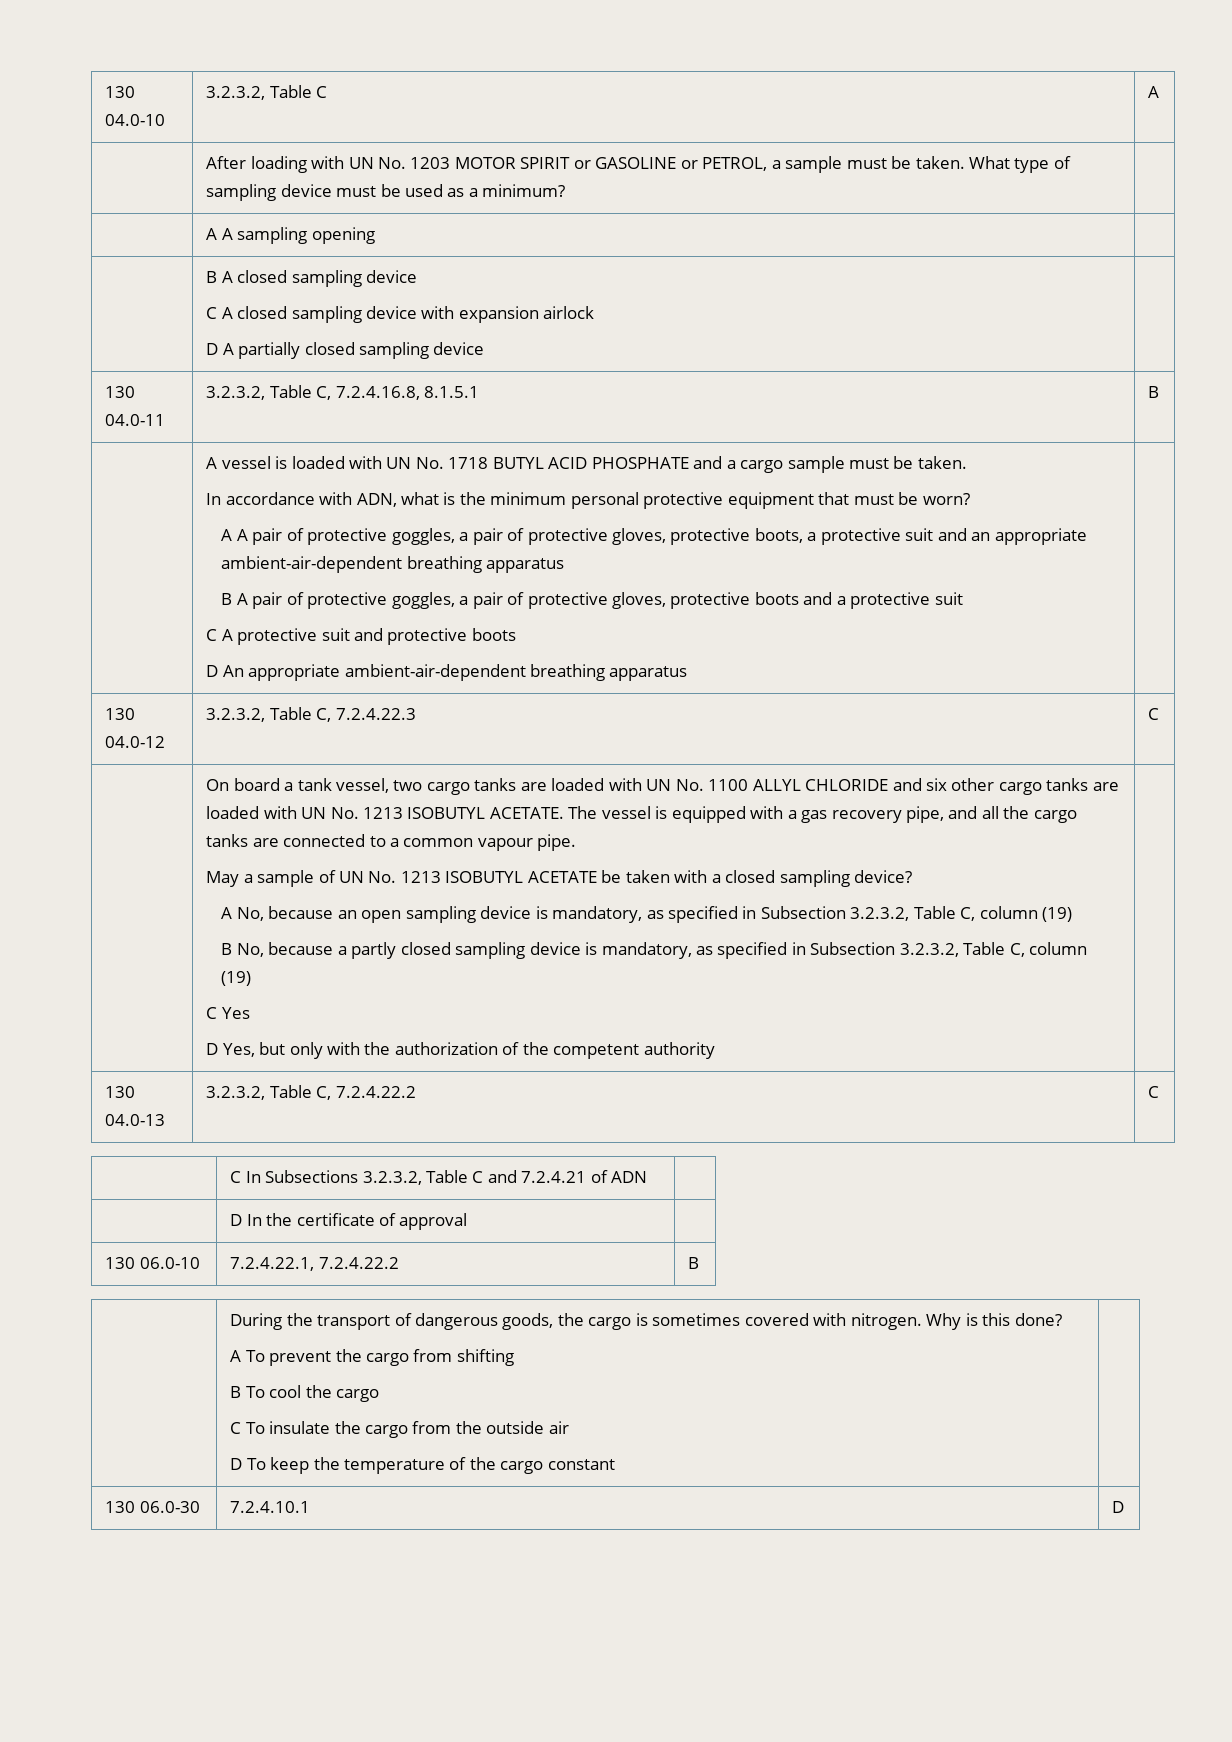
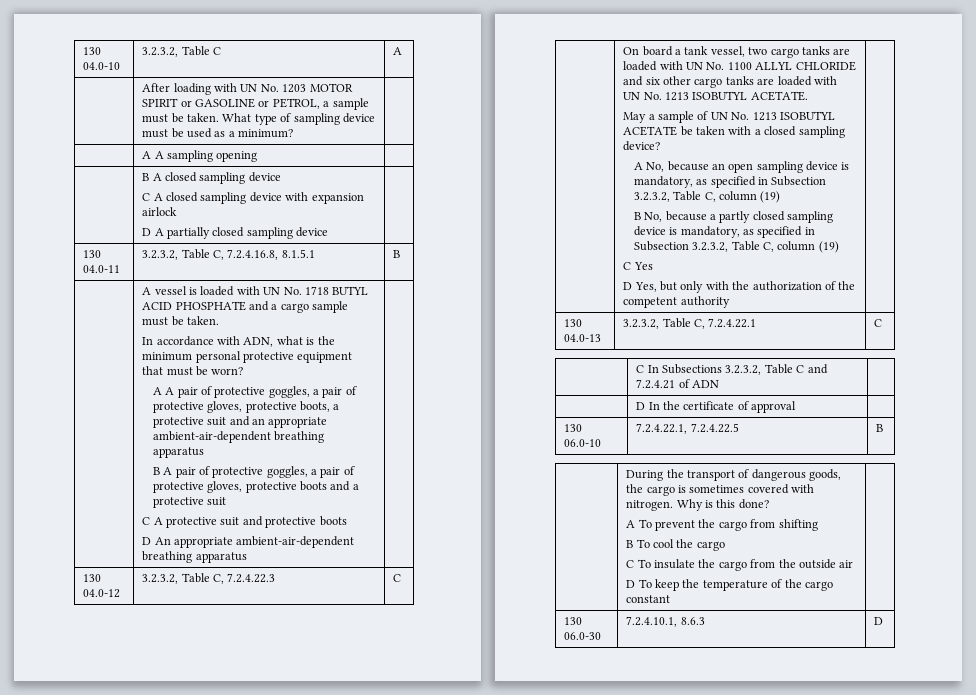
[568,806,1077,823] [206,834,577,851] The vessel is equipped with a gas recovery pipe, and all the cargo tanks are connected to a common vapour pipe. -> (808, 96) none
[335,1086,416,1098] 7.2.4.22.2 -> [708,318,757,328] 7.2.4.22.1
[318,1257,399,1269] 7.2.4.22.2 -> [690,423,739,433] 7.2.4.22.5
[230,1501,311,1513] 7.2.4.10.1 -> [626,616,705,627] 7.2.4.10.1, 8.6.3

